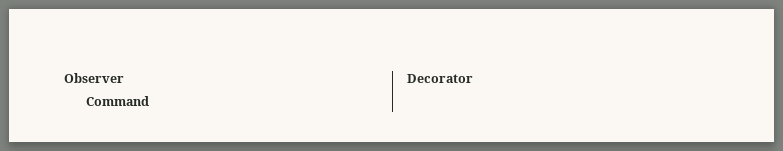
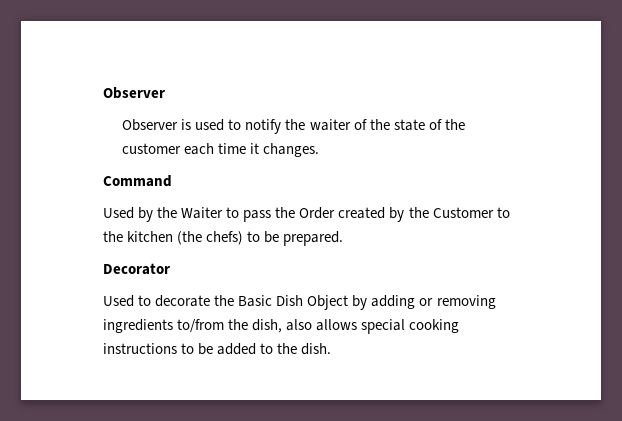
[85,96,149,106] [407,74,473,83] Command // Decorator -> [122,119,465,134] [122,143,320,157] [103,175,172,187] [103,207,510,222] [103,231,344,246] [103,263,170,275] [103,295,496,310] [103,319,460,334] [103,343,332,355] Observer is used to notify the waiter of the state of the customer each time it changes. // Command // Used by the Waiter to pass the Order created by the Customer to the kitchen (the chefs) to be prepared. // Decorator // Used to decorate the Basic Dish Object by adding or removing ingredients to/from the dish, also allows special cooking instructions to be added to the dish.

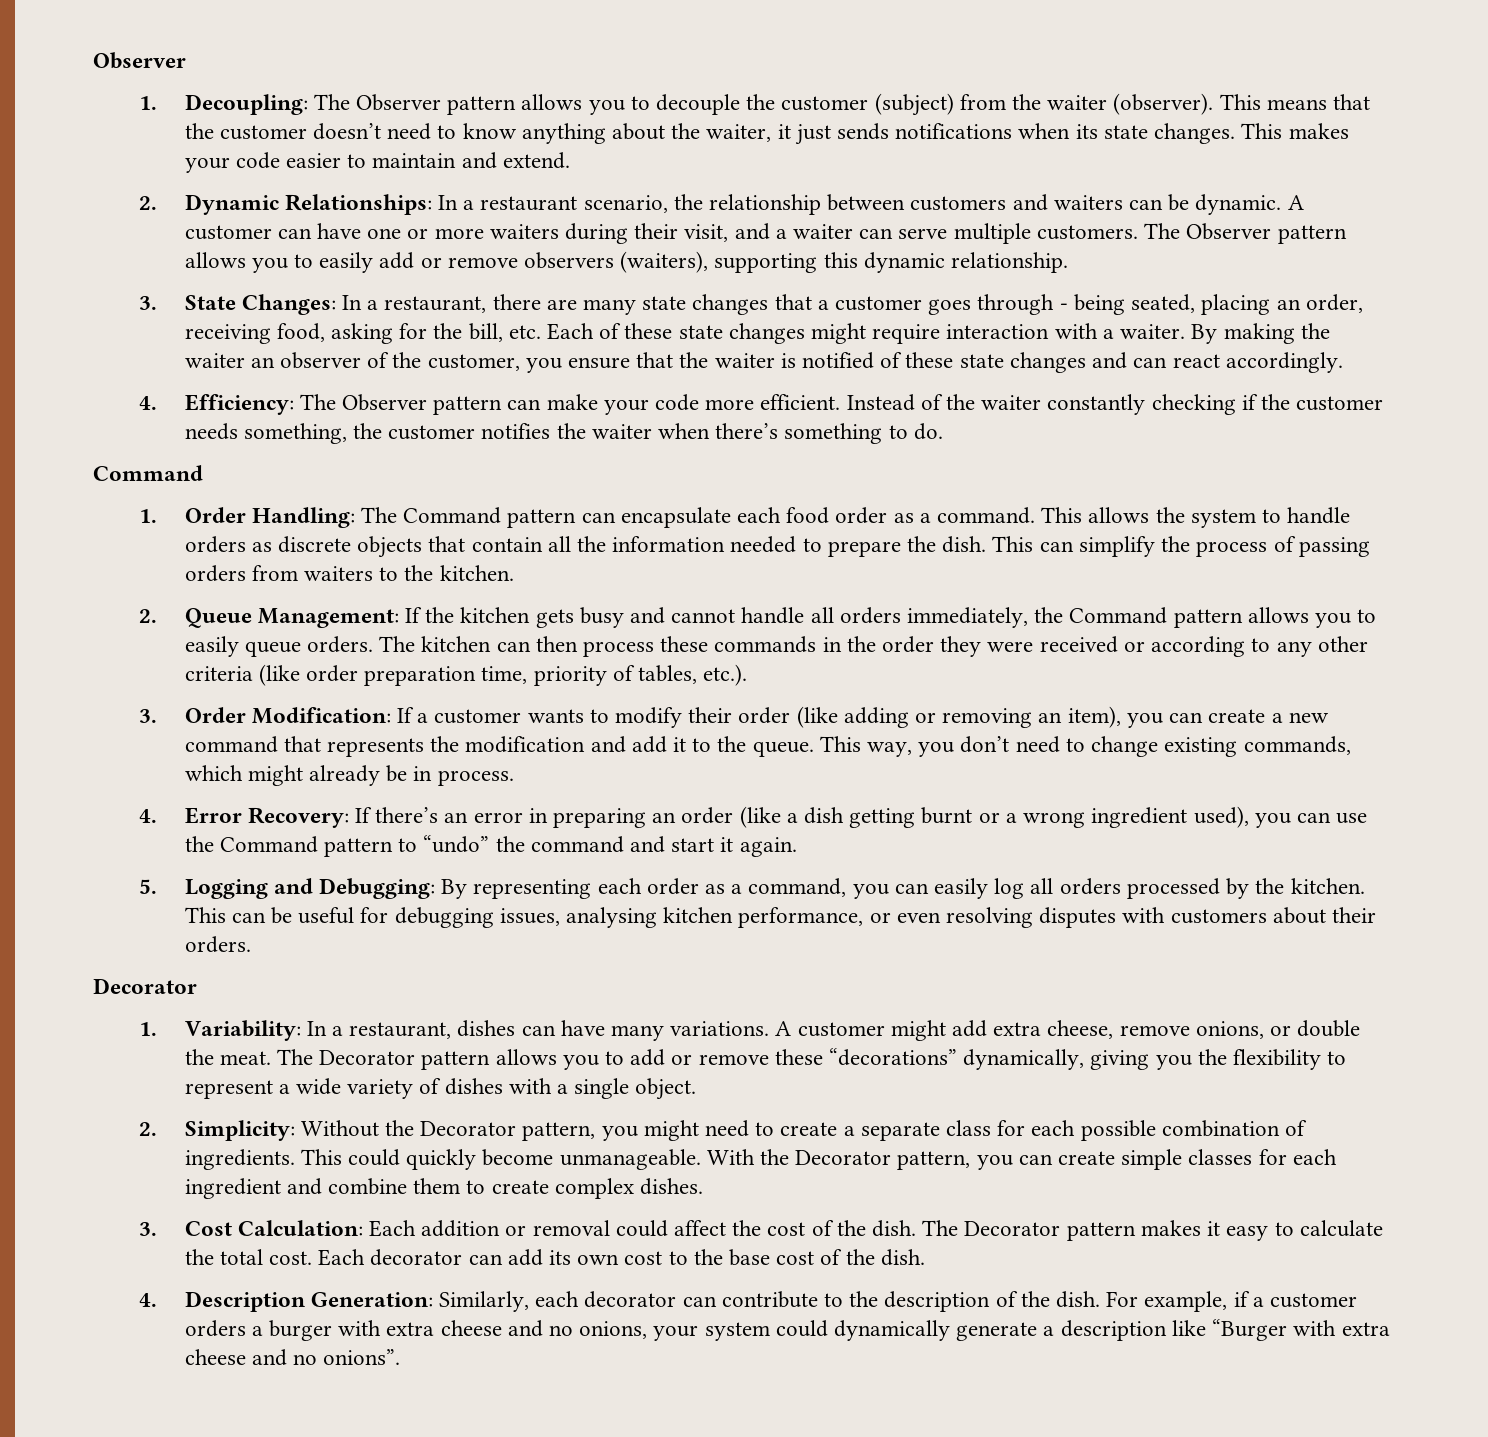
[122,119,465,134] [122,143,320,157] [103,175,172,187] [103,207,510,222] [103,231,344,246] [103,263,170,275] [103,295,496,310] [103,319,460,334] [103,343,332,355] Observer is used to notify the waiter of the state of the customer each time it changes. // Command // Used by the Waiter to pass the Order created by the Customer to the kitchen (the chefs) to be prepared. // Decorator // Used to decorate the Basic Dish Object by adding or removing ingredients to/from the dish, also allows special cooking instructions to be added to the dish. -> [138,93,1371,116] [184,123,1349,145] [184,152,570,173] [138,194,1304,215] [184,223,1347,244] [184,251,1069,273] [138,294,1363,315] [184,323,1330,344] [184,352,1343,373] [138,394,1384,415] [184,423,943,444] [93,465,203,481] [138,507,1351,528] [184,536,1370,558] [184,565,514,582] [138,607,1377,628] [184,636,1368,657] [184,664,748,686] [138,706,1329,728] [184,736,1351,757] [184,765,514,786] [138,806,1368,828] [184,835,797,857] [138,878,1365,899] [184,907,1377,928] [184,936,251,953] [93,978,197,994] [138,1020,1361,1041] [184,1048,1347,1070] [184,1078,697,1100] [138,1120,1308,1141] [184,1149,1337,1170] [184,1178,704,1199] [138,1220,1383,1241] [184,1249,925,1266] [138,1291,1358,1312] [184,1319,1390,1341] [184,1349,401,1366] 1. Decoupling: The Observer pattern allows you to decouple the customer (subject) from the waiter (observer). This means that the customer doesn’t need to know anything about the waiter, it just sends notifications when its state changes. This makes your code easier to maintain and extend. // 2. Dynamic Relationships: In a restaurant scenario, the relationship between customers and waiters can be dynamic. A customer can have one or more waiters during their visit, and a waiter can serve multiple customers. The Observer pattern allows you to easily add or remove observers (waiters), supporting this dynamic relationship. // 3. State Changes: In a restaurant, there are many state changes that a customer goes through - being seated, placing an order, receiving food, asking for the bill, etc. Each of these state changes might require interaction with a waiter. By making the waiter an observer of the customer, you ensure that the waiter is notified of these state changes and can react accordingly. // 4. Efficiency: The Observer pattern can make your code more efficient. Instead of the waiter constantly checking if the customer needs something, the customer notifies the waiter when there’s something to do. // Command // 1. Order Handling: The Command pattern can encapsulate each food order as a command. This allows the system to handle orders as discrete objects that contain all the information needed to prepare the dish. This can simplify the process of passing orders from waiters to the kitchen. // 2. Queue Management: If the kitchen gets busy and cannot handle all orders immediately, the Command pattern allows you to easily queue orders. The kitchen can then process these commands in the order they were received or according to any other criteria (like order preparation time, priority of tables, etc.). // 3. Order Modification: If a customer wants to modify their order (like adding or removing an item), you can create a new command that represents the modification and add it to the queue. This way, you don’t need to change existing commands, which might already be in process. // 4. Error Recovery: If there’s an error in preparing an order (like a dish getting burnt or a wrong ingredient used), you can use the Command pattern to “undo” the command and start it again. // 5. Logging and Debugging: By representing each order as a command, you can easily log all orders processed by the kitchen. This can be useful for debugging issues, analysing kitchen performance, or even resolving disputes with customers about their orders. // Decorator // 1. Variability: In a restaurant, dishes can have many variations. A customer might add extra cheese, remove onions, or double the meat. The Decorator pattern allows you to add or remove these “decorations” dynamically, giving you the flexibility to represent a wide variety of dishes with a single object. // 2. Simplicity: Without the Decorator pattern, you might need to create a separate class for each possible combination of ingredients. This could quickly become unmanageable. With the Decorator pattern, you can create simple classes for each ingredient and combine them to create complex dishes. // 3. Cost Calculation: Each addition or removal could affect the cost of the dish. The Decorator pattern makes it easy to calculate the total cost. Each decorator can add its own cost to the base cost of the dish. // 4. Description Generation: Similarly, each decorator can contribute to the description of the dish. For example, if a customer orders a burger with extra cheese and no onions, your system could dynamically generate a description like “Burger with extra cheese and no onions”.

